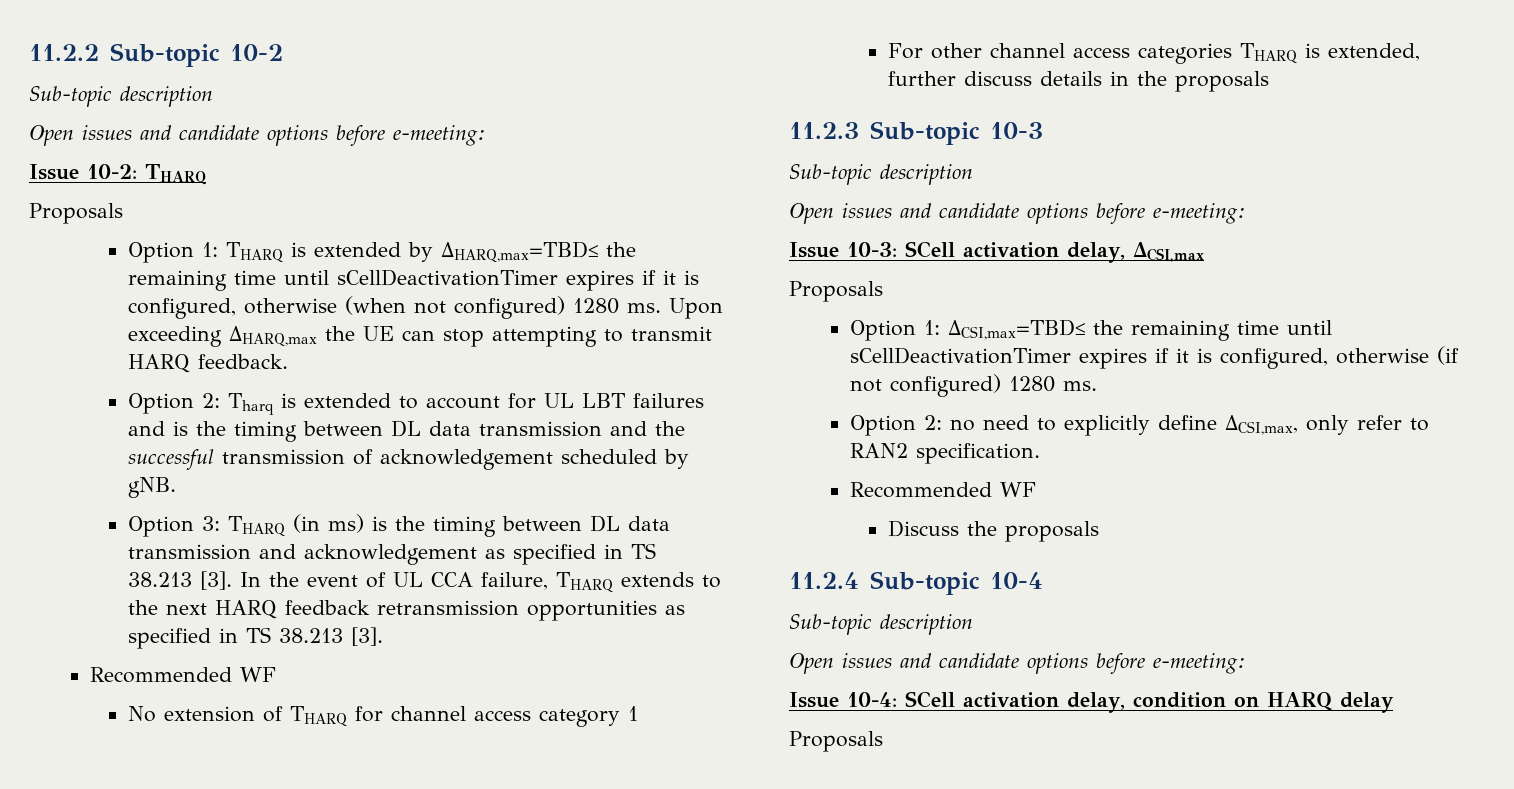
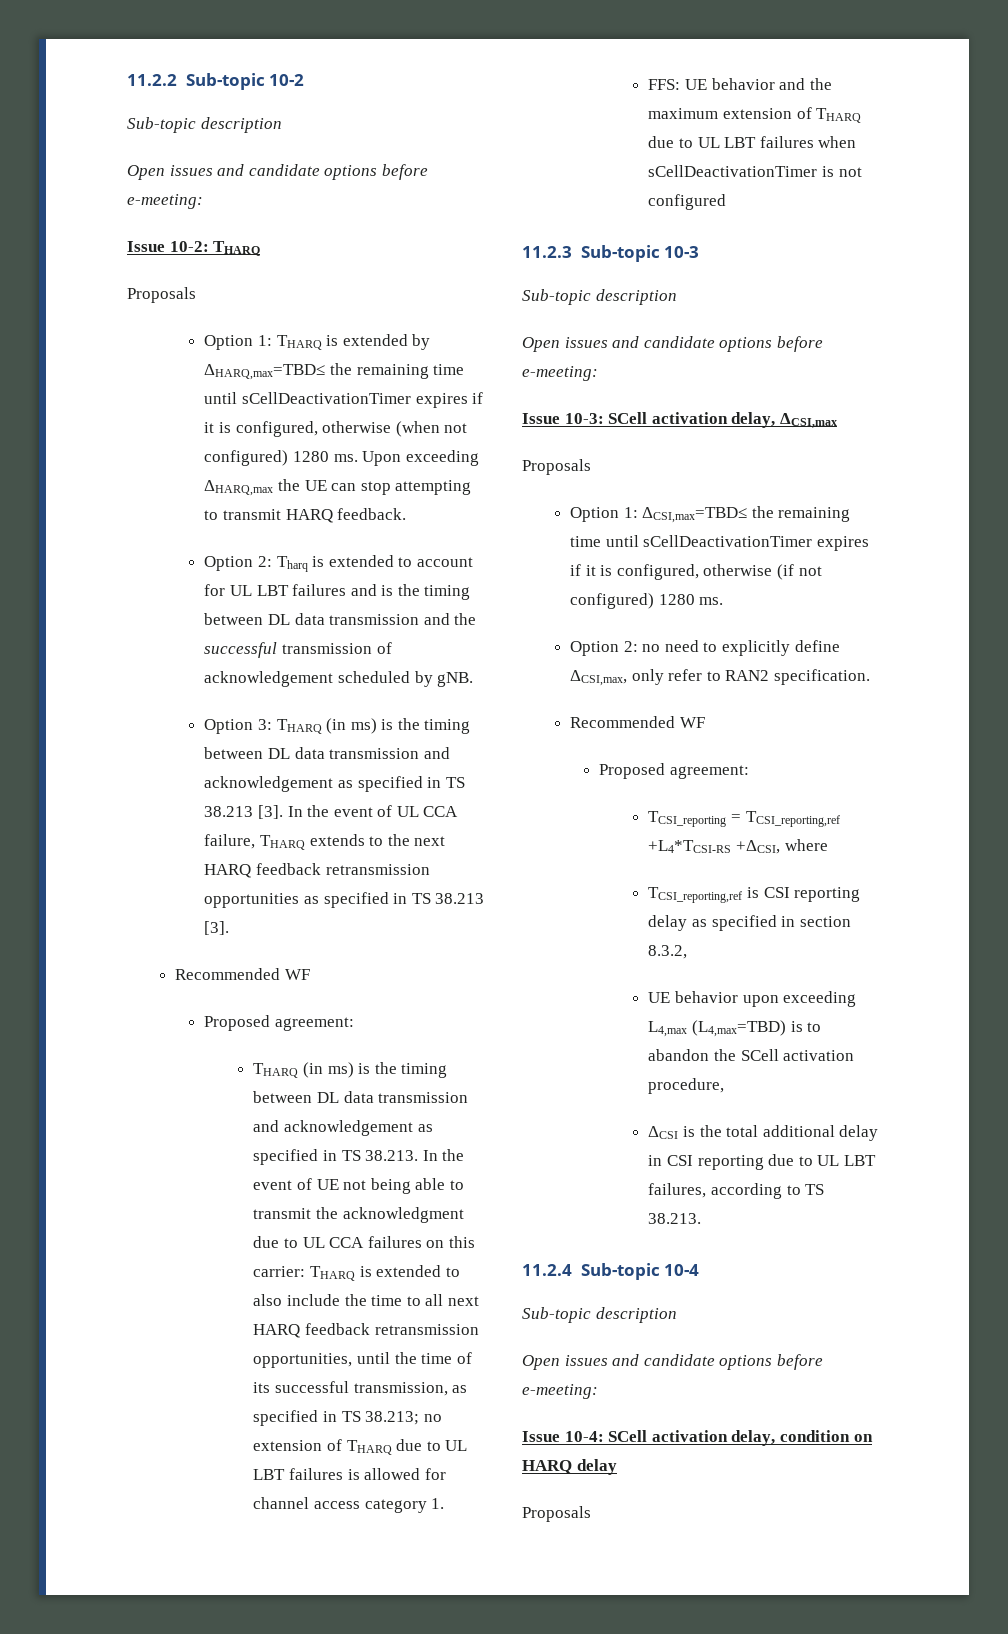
[127,706,638,727] [887,43,1420,64] [887,71,1269,92] No extension of THARQ for channel access category 1 // For other channel access categories THARQ is extended, further discuss details in the proposals -> [204,1015,354,1031] [253,1062,448,1078] [253,1091,469,1103] [253,1120,433,1136] [253,1149,465,1165] [253,1178,464,1194] [253,1207,464,1223] [253,1236,475,1248] [253,1265,460,1281] [253,1294,479,1306] [253,1323,479,1338] [253,1352,472,1368] [253,1381,468,1396] [253,1410,442,1426] [253,1439,468,1455] [253,1468,446,1480] [253,1497,445,1513] [648,78,832,90] [648,107,862,123] [648,136,857,148] [648,165,862,177] [648,194,727,210] Proposed agreement: // THARQ (in ms) is the timing between DL data transmission and acknowledgement as specified in TS 38.213. In the event of UE not being able to transmit the acknowledgment due to UL CCA failures on this carrier: THARQ is extended to also include the time to all next HARQ feedback retransmission opportunities, until the time of its successful transmission, as specified in TS 38.213; no extension of THARQ due to UL LBT failures is allowed for channel access category 1. // FFS: UE behavior and the maximum extension of THARQ due to UL LBT failures when sCellDeactivationTimer is not configured
[887,520,1099,542] Discuss the proposals -> [599,763,749,779] [648,811,840,827] [648,839,828,854] [648,887,861,903] [648,915,851,931] [648,945,688,959] [648,991,857,1007] [648,1020,822,1037] [648,1049,855,1061] [648,1078,725,1094] [648,1125,879,1141] [648,1154,876,1170] [648,1183,825,1199] [648,1213,702,1224] Proposed agreement: // TCSI_reporting = TCSI_reporting,ref +L4*TCSI-RS +ΔCSI, where // TCSI_reporting,ref is CSI reporting delay as specified in section 8.3.2, // UE behavior upon exceeding L4,max (L4,max=TBD) is to abandon the SCell activation procedure, // ΔCSI is the total additional delay in CSI reporting due to UL LBT failures, according to TS 38.213.

